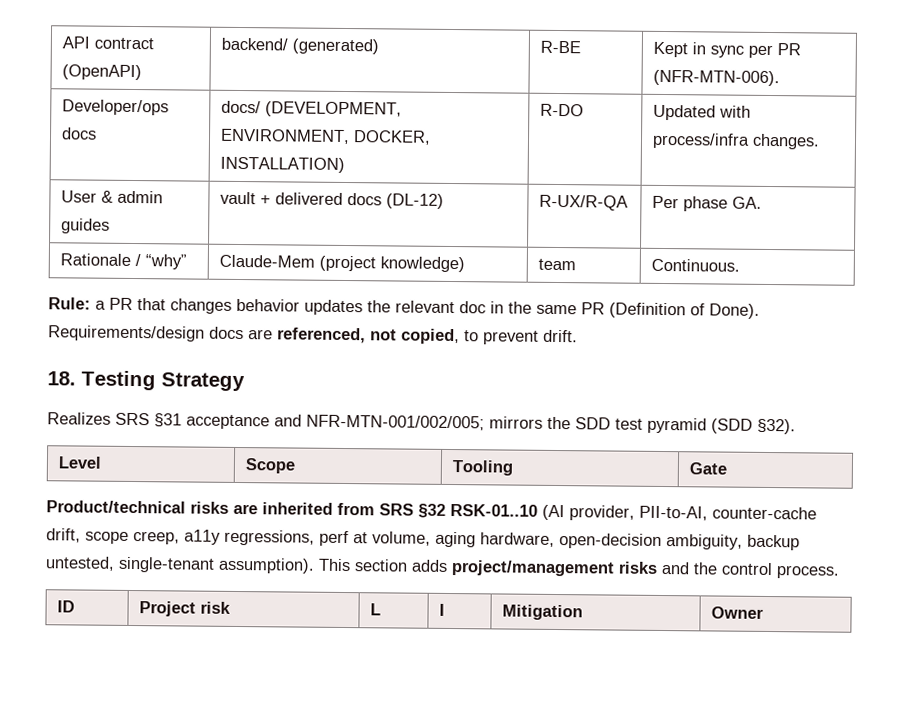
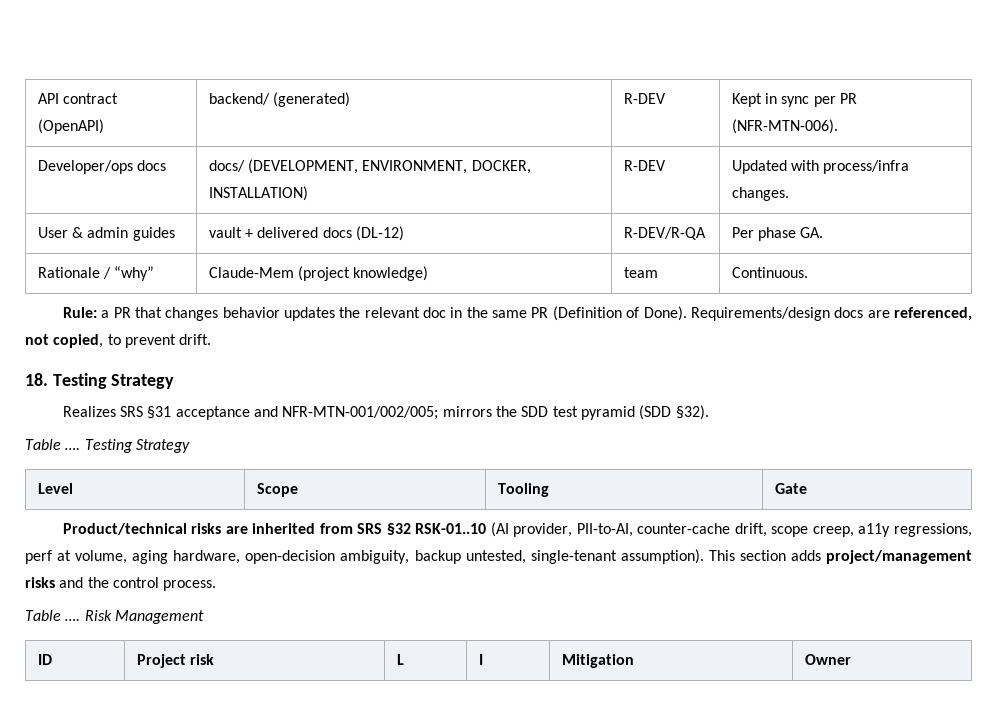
[539,40,581,54] R-BE -> [623,93,666,104] R-DEV
[539,103,584,117] R-DO -> [623,160,666,171] R-DEV
[538,194,628,211] R-UX/R-QA -> [623,227,706,240] R-DEV/R-QA
(796, 426) none -> [25,439,190,453] // Table …. Testing Strategy
(840, 572) none -> [25,610,204,624] // Table …. Risk Management

